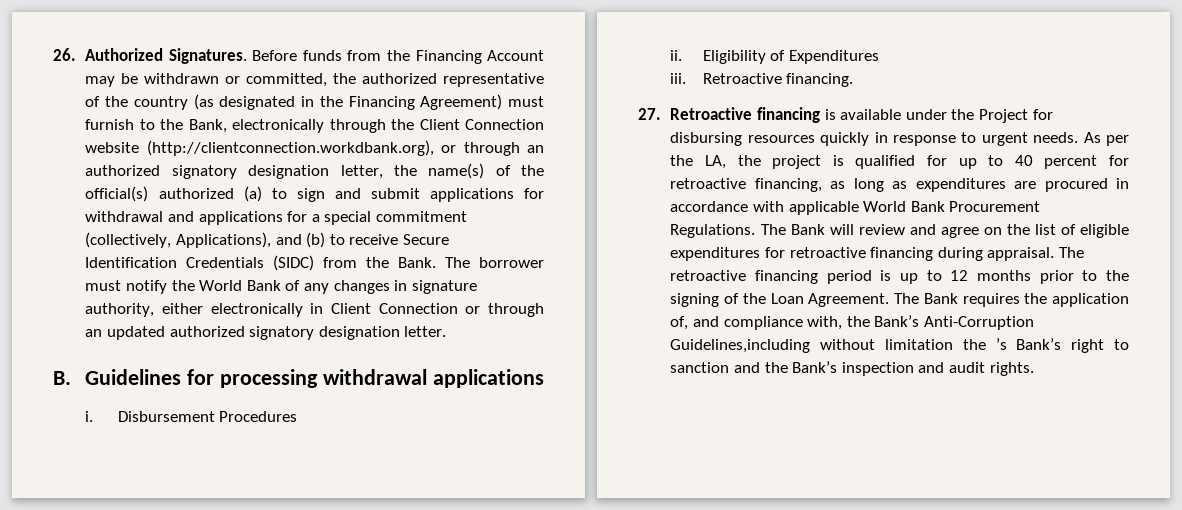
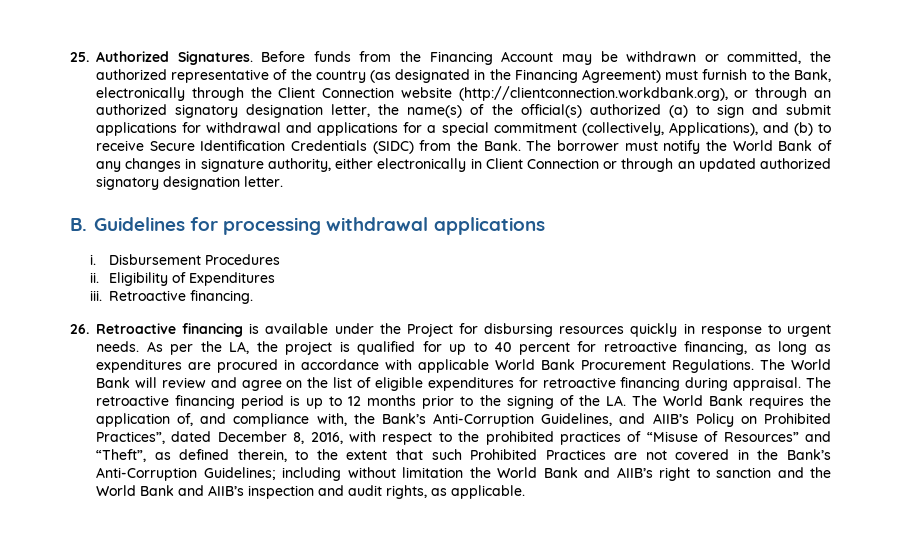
[53,48,76,61] 26. -> [70,52,89,62] 25.
[638,108,661,120] 27. -> [70,324,89,334] 26.
(786, 229) none -> [791,359,831,370] World
[770,293,920,307] Loan Agreement. The -> [605,395,703,406] LA. The World
[670,338,1062,353] Guidelines,including without limitation the ’s Bank’s -> [541,413,832,427] [96,431,831,445] [96,449,831,462] [96,467,653,481] Guidelines, and AIIB’s Policy on Prohibited Practices”, dated December 8, 2016, with respect to the prohibited practices of “Misuse of Resources” and “Theft”, as defined therein, to the extent that such Prohibited Practices are not covered in the Bank’s Anti-Corruption Guidelines; including without limitation the World Bank and AIIB’s
[792,361,1034,376] Bank’s inspection and audit rights. -> [96,485,525,499] World Bank and AIIB’s inspection and audit rights, as applicable.

